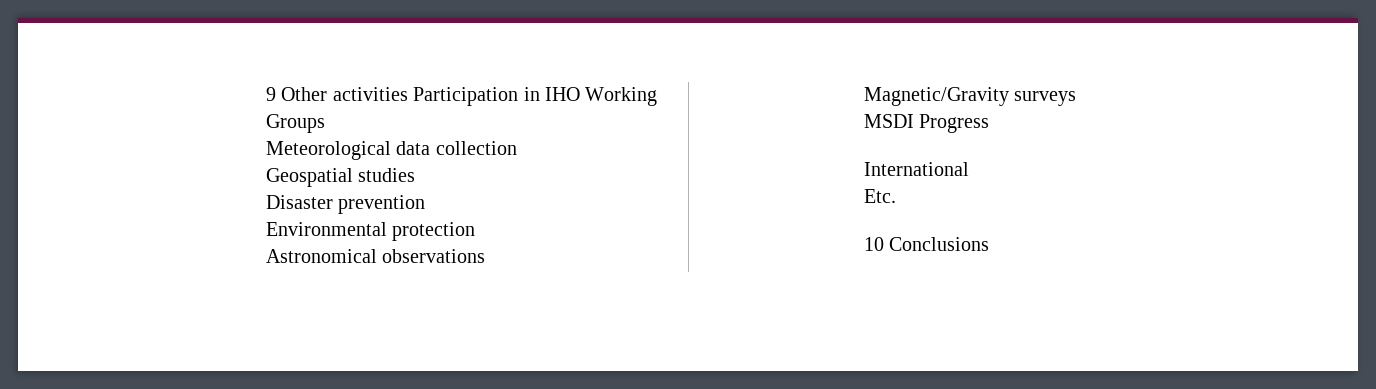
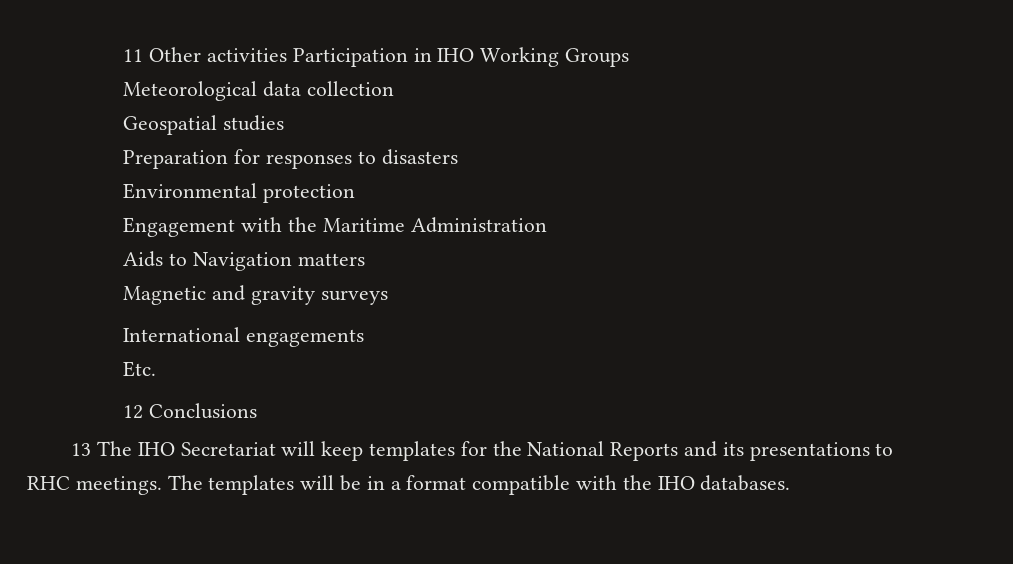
[265,87,276,101] 9 -> [123,49,144,62] 11
[265,195,426,214] [265,222,476,241] [265,249,486,263] [863,87,1009,106] Disaster prevention // Environmental protection // Astronomical observations // Magnetic/Gravity -> [123,149,458,169] [123,183,356,203] [123,217,547,237] [123,251,365,271] [123,285,315,305] Preparation for responses to disasters // Environmental protection // Engagement with the Maritime Administration // Aids to Navigation matters // Magnetic and gravity
[863,114,990,133] // MSDI Progress -> (388, 297) none
(969, 169) none -> [246,329,365,347] engagements
[863,237,884,251] 10 -> [123,405,144,419] 12
(990, 244) none -> [71,441,894,461] [27,475,791,495] // 13 The IHO Secretariat will keep templates for the National Reports and its presentations to RHC meetings. The templates will be in a format compatible with the IHO databases.

